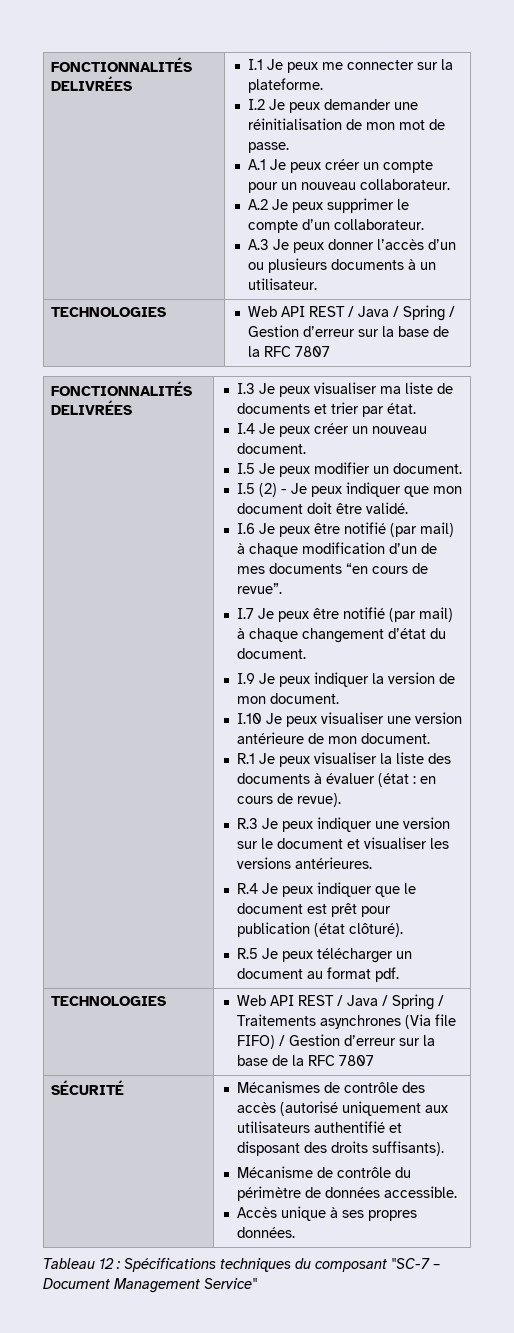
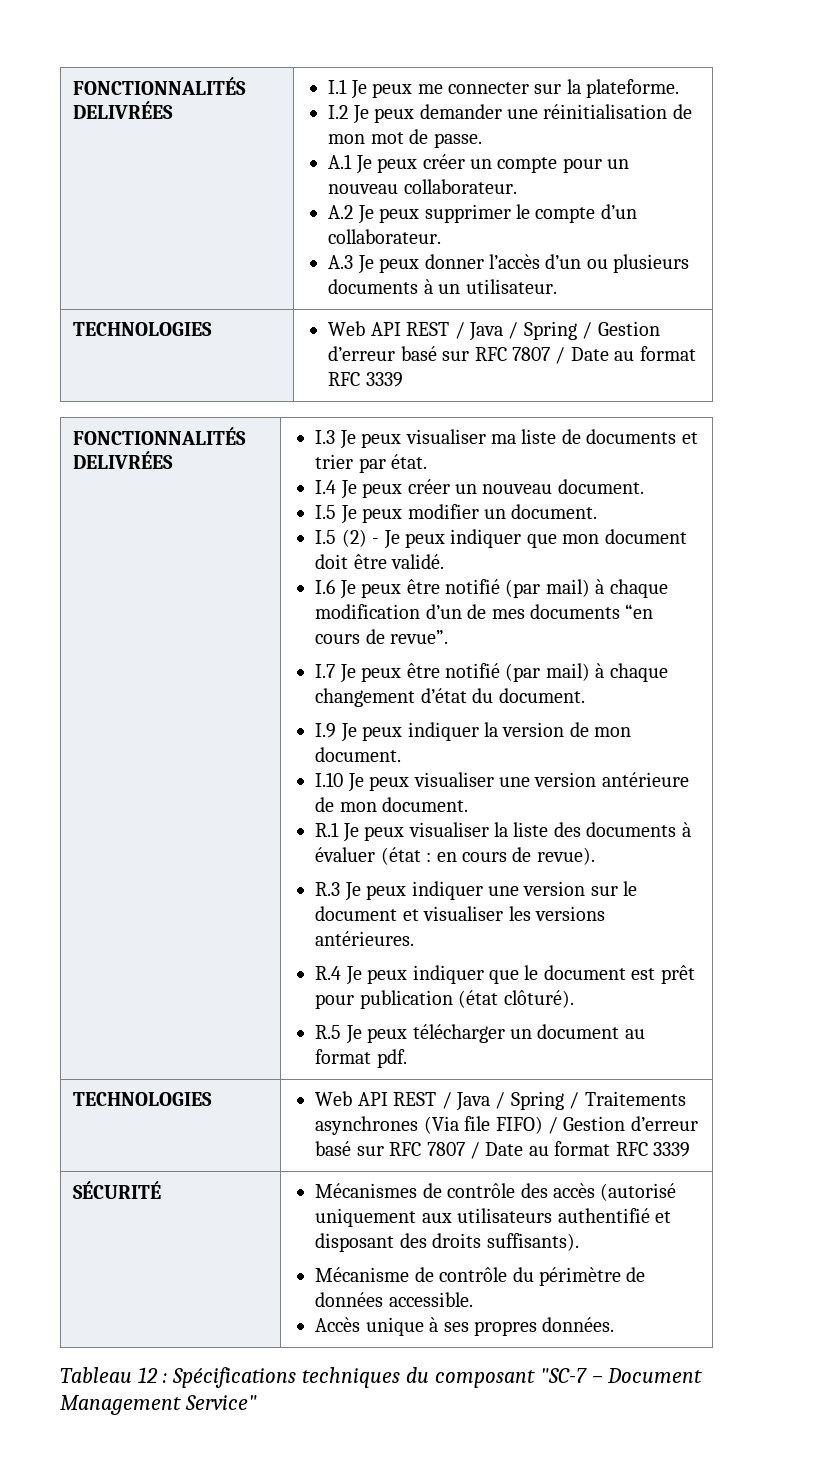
[358,326,450,337] [248,346,331,357] sur la base de la RFC 7807 -> [400,346,696,364] [328,372,403,387] basé sur RFC 7807 / Date au format RFC 3339
[399,1035,436,1046] [237,1055,375,1066] sur la base de la RFC 7807 -> [315,1141,690,1159] basé sur RFC 7807 / Date au format RFC 3339

